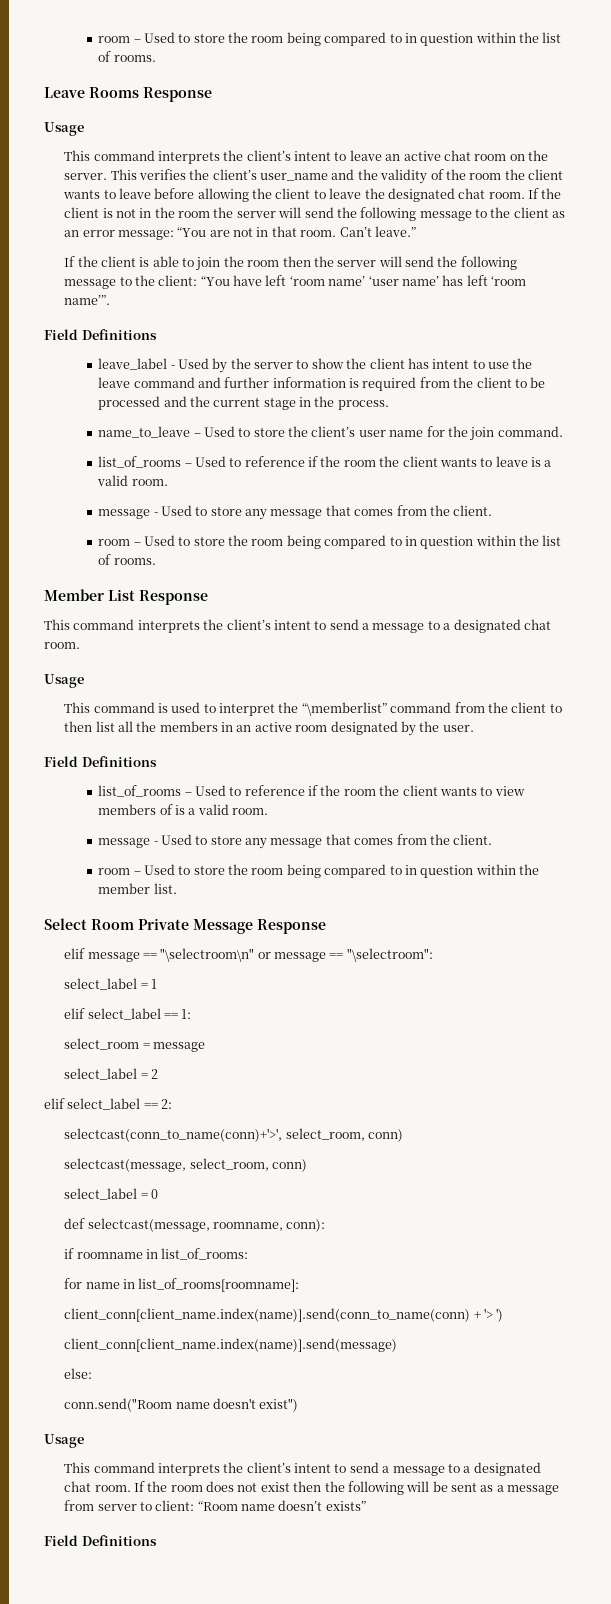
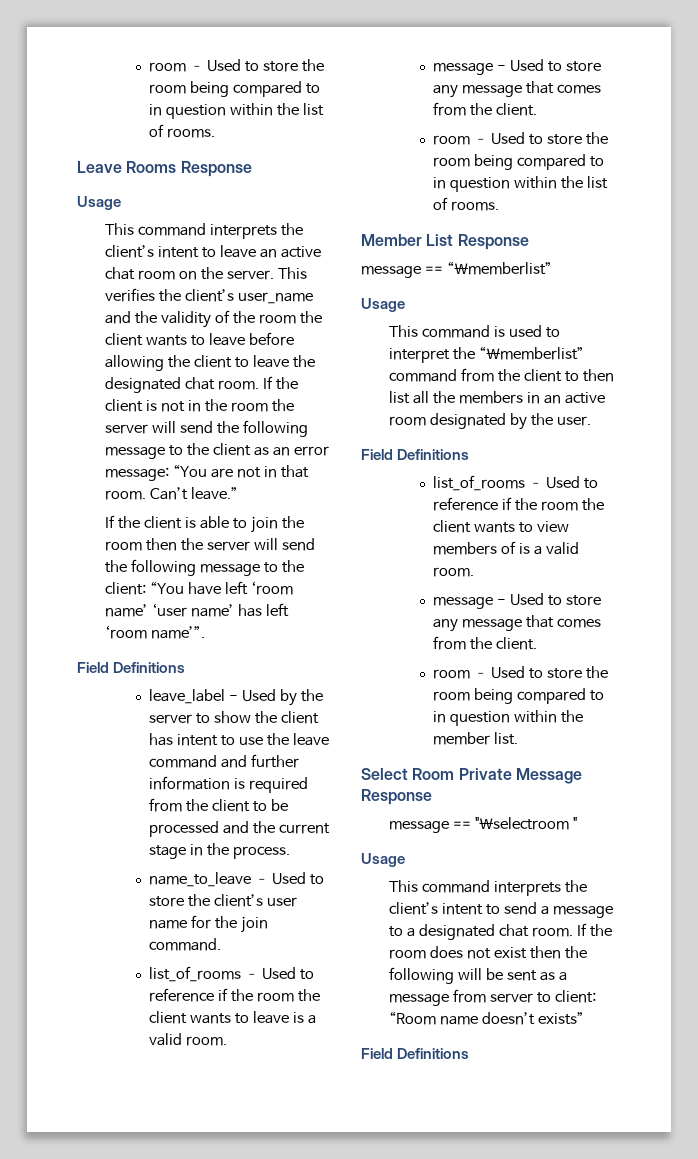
[44,619,551,633] [44,642,80,649] This command interprets the client’s intent to send a message to a designated chat room. -> [361,261,552,278] message == “\memberlist”
[64,948,433,962] [64,978,157,990] [64,1008,192,1020] [64,1038,205,1052] [64,1068,158,1080] [44,1098,173,1110] [64,1128,403,1142] [64,1158,307,1172] [64,1188,158,1200] [64,1218,326,1232] [64,1248,249,1260] [64,1278,300,1292] [64,1308,504,1322] [64,1338,398,1352] [64,1368,93,1379] [64,1398,299,1412] elif message == "\selectroom\n" or message == "\selectroom": // select_label = 1 // elif select_label == 1: // select_room = message // select_label = 2 // elif select_label == 2: // selectcast(conn_to_name(conn)+'>', select_room, conn) // selectcast(message, select_room, conn) // select_label = 0 // def selectcast(message, roomname, conn): // if roomname in list_of_rooms: // for name in list_of_rooms[roomname]: // client_conn[client_name.index(name)].send(conn_to_name(conn) + '> ') // client_conn[client_name.index(name)].send(message) // else: // conn.send("Room name doesn't exist") -> [389,817,577,833] message == "\selectroom "

